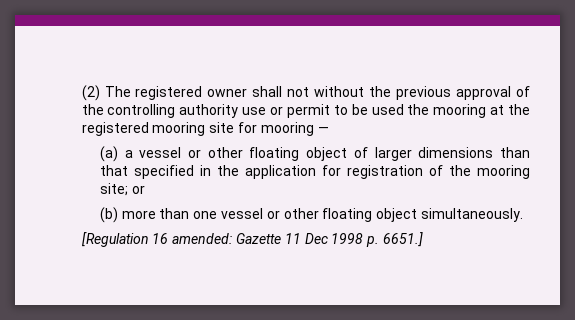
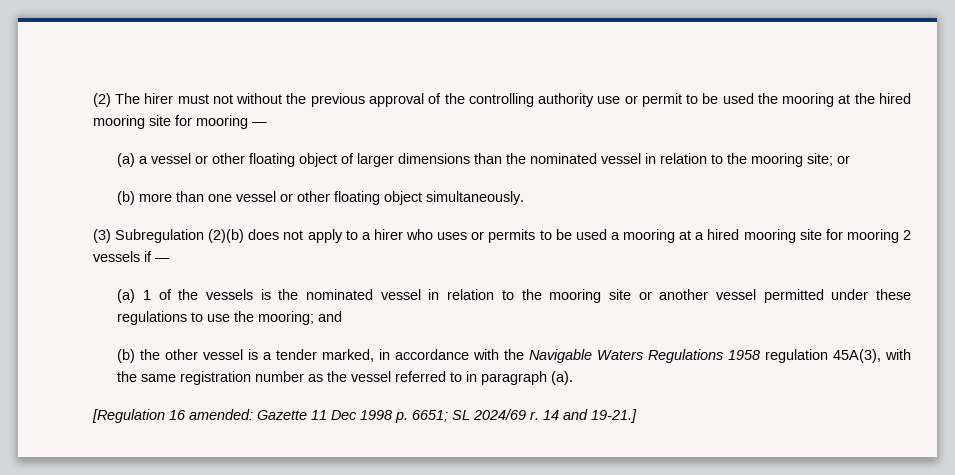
[135,86,283,100] registered owner shall -> [144,93,209,104] hirer must
[81,122,149,136] registered -> [879,93,912,104] hired
[99,165,443,179] that specified in the application for registration of -> [506,153,724,164] the nominated vessel in relation to
(523, 215) none -> [92,229,912,243] [92,251,170,262] [117,289,912,303] [117,311,343,325] [117,349,911,363] [117,371,574,385] // (3) Subregulation (2)(b) does not apply to a hirer who uses or permits to be used a mooring at a hired mooring site for mooring 2 vessels if — // (a) 1 of the vessels is the nominated vessel in relation to the mooring site or another vessel permitted under these regulations to use the mooring; and // (b) the other vessel is a tender marked, in accordance with the Navigable Waters Regulations 1958 regulation 45A(3), with the same registration number as the vessel referred to in paragraph (a).
[382,232,423,247] 6651.] -> [411,409,637,423] 6651; SL 2024/69 r. 14 and 19-21.]

